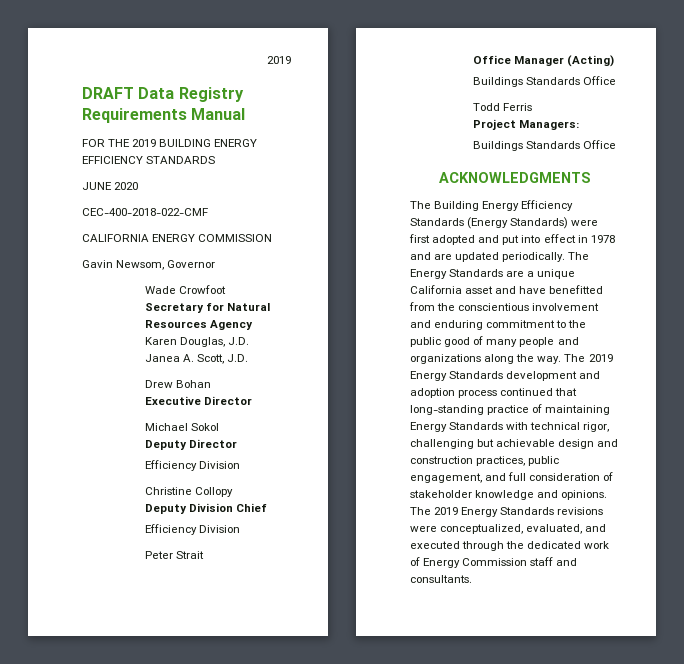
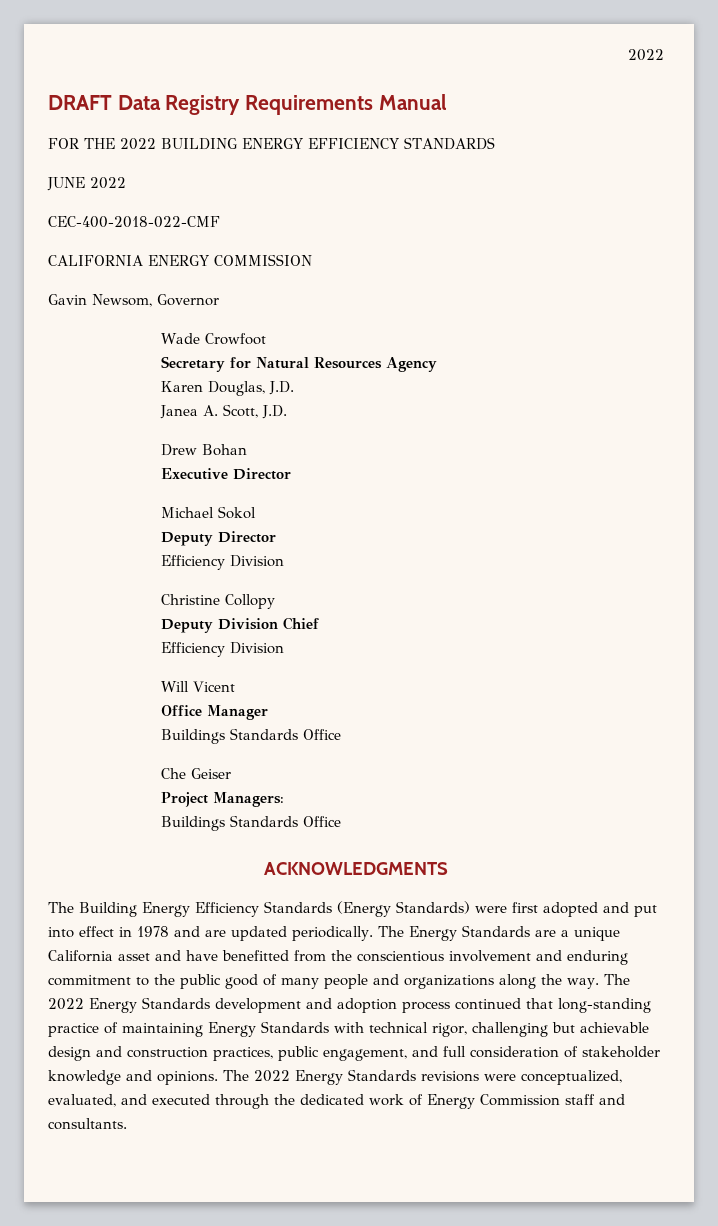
[267,56,291,64] 2019 -> [628,49,664,61] 2022
[132,139,157,147] 2019 -> [120,138,156,150] 2022
[114,182,139,190] 2020 -> [90,177,126,189] 2022
[144,551,204,559] Peter Strait -> [161,681,236,692] Will Vicent
[566,55,614,67] [472,76,616,87] [472,103,532,111] (Acting) // Buildings Standards Office // Todd Ferris -> [161,728,342,744] [161,768,232,779] // Buildings Standards Office // Che Geiser
[588,354,613,362] 2019 -> [48,998,84,1010] 2022
[434,507,459,515] 2019 -> [254,1070,290,1082] 2022

